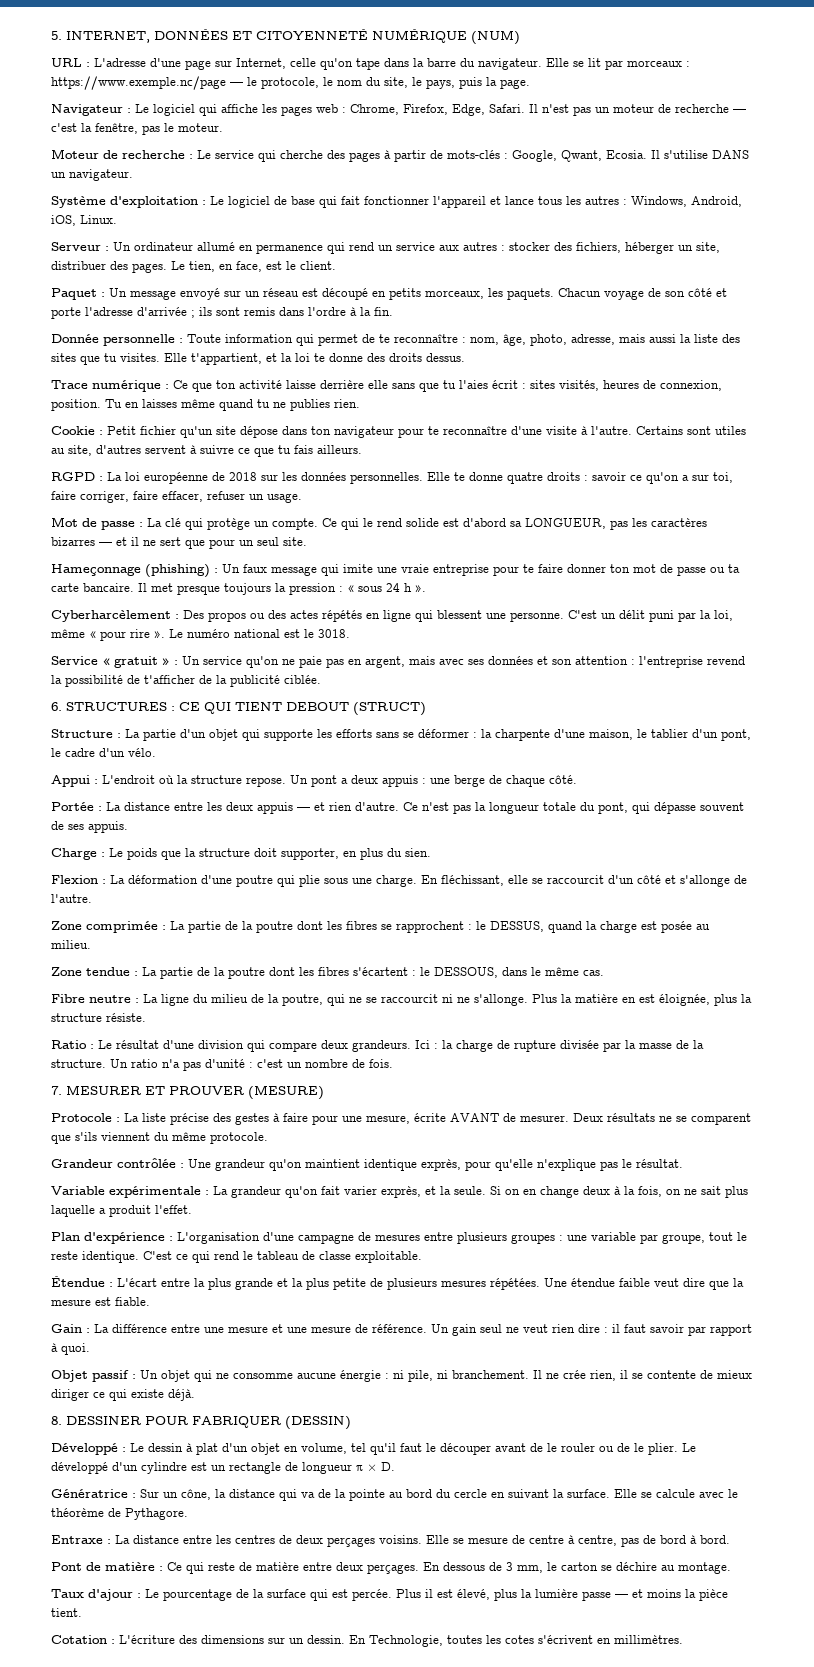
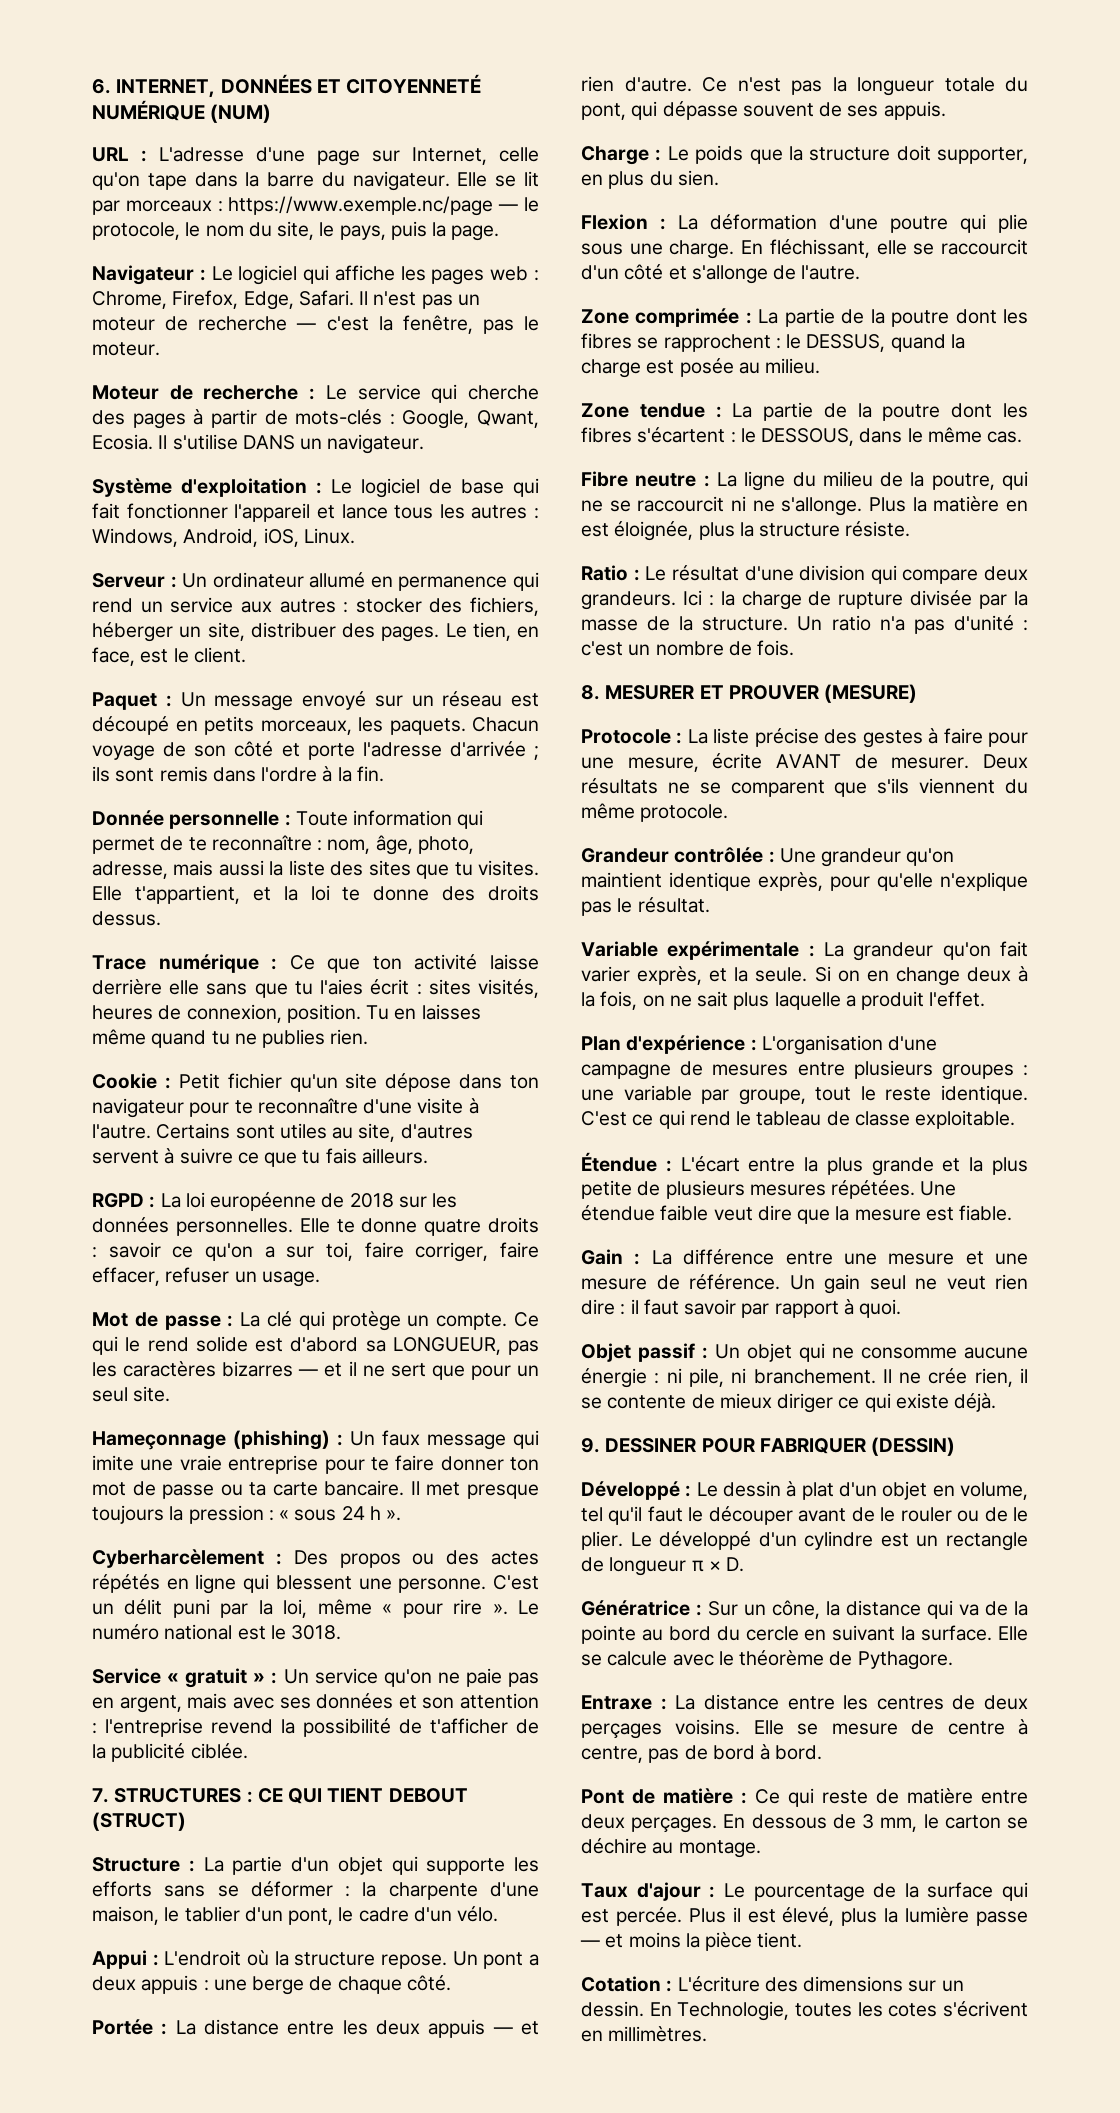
[51,31,62,40] 5. -> [92,79,111,94] 6.
[51,702,62,711] 6. -> [92,1788,109,1803] 7.
[51,1086,62,1095] 7. -> [581,685,600,700] 8.
[51,1416,62,1425] 8. -> [581,1438,600,1453] 9.

